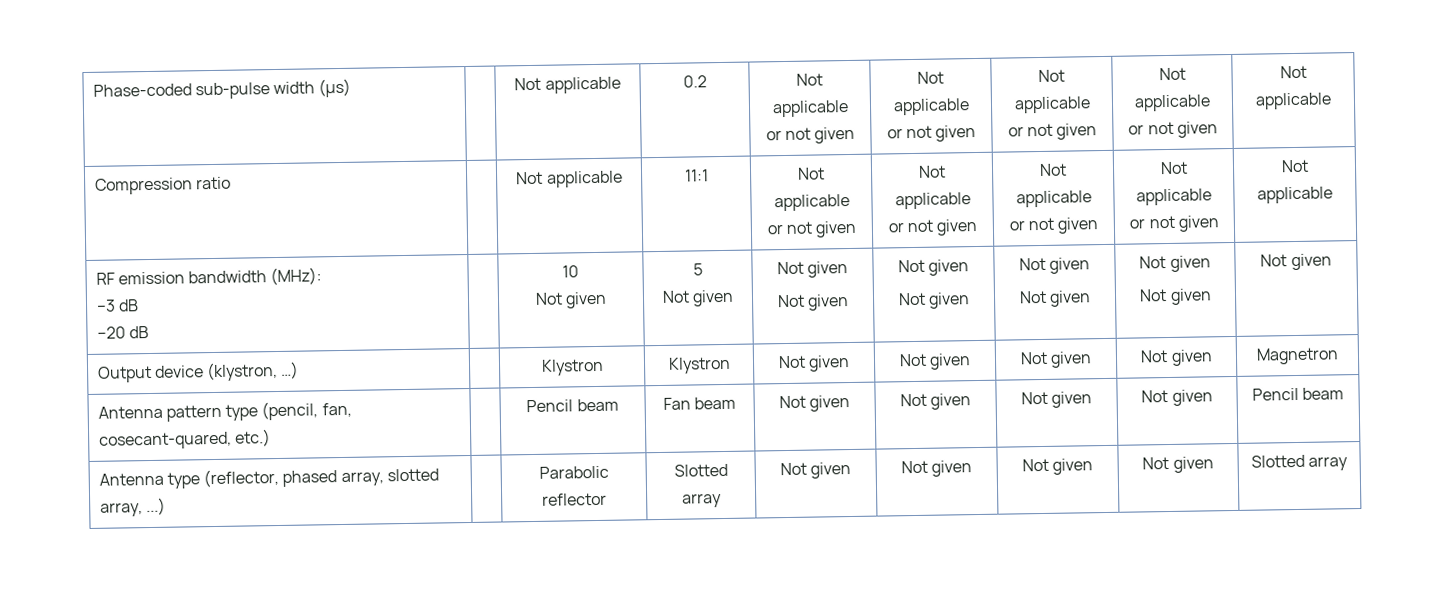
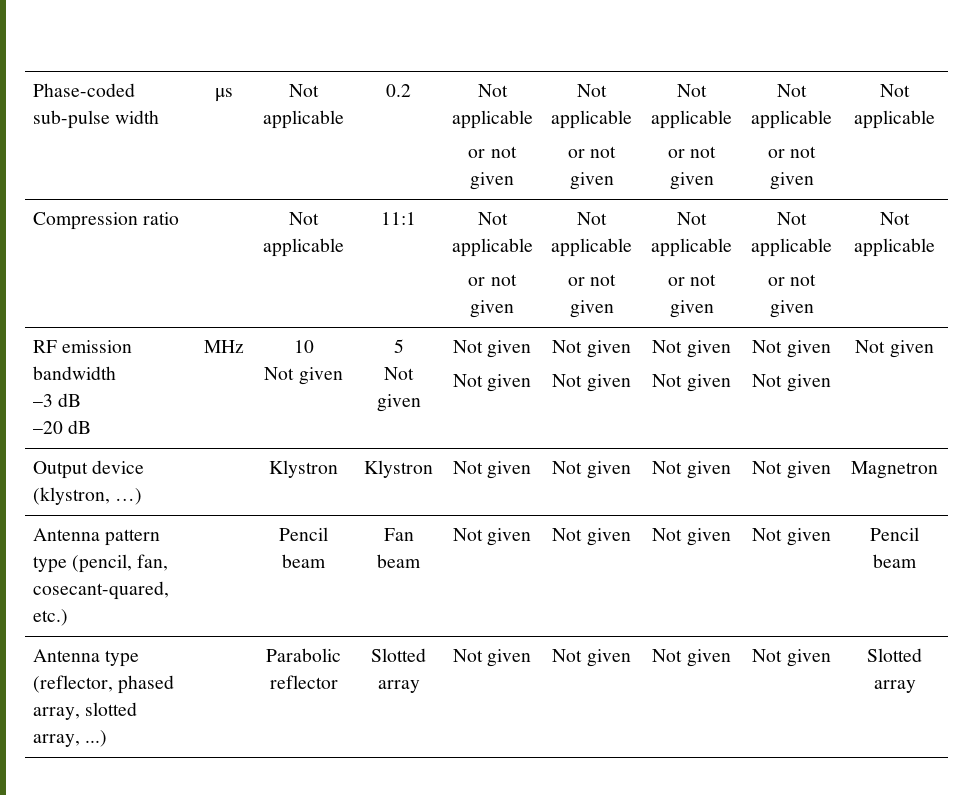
[318,78,352,98] (μs) | -> [215,88,233,102] | μs
[270,267,323,286] (MHz): -> (116, 373) none
(149, 332) none -> [204,340,244,353] MHz

